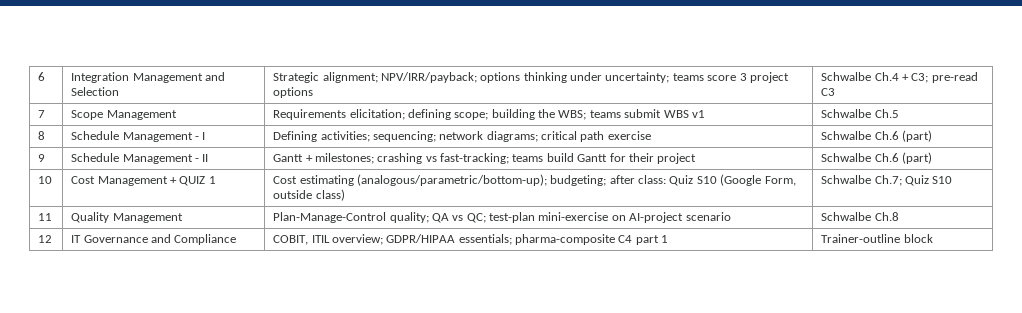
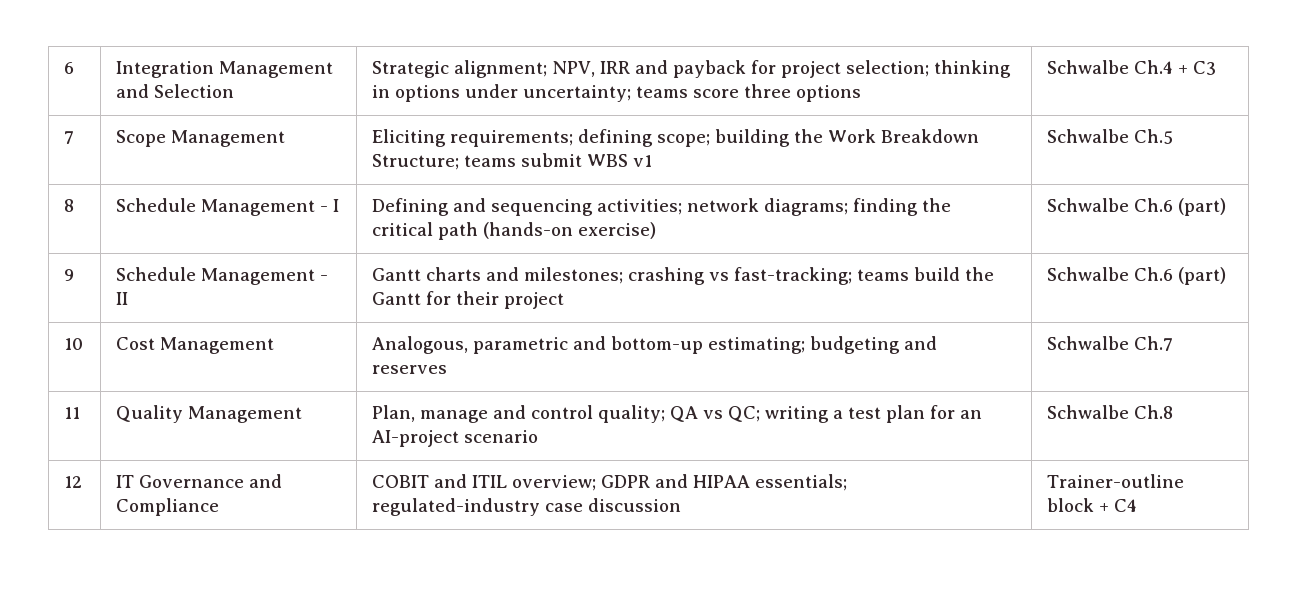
[380,72,567,83] NPV/IRR/payback; options thinking -> [552,60,1012,78] [372,85,461,102] NPV, IRR and payback for project selection; thinking in options
[739,72,789,83] 3 project -> [744,84,792,98] three
[911,72,978,83] C3; pre-read -> (1189, 69) none
[273,109,405,120] Requirements elicitation; -> [372,129,574,147] Eliciting requirements;
[558,110,587,120] WBS; -> [828,129,980,143] [372,154,460,170] Work Breakdown Structure;
[320,131,651,142] activities; sequencing; network diagrams; critical path exercise -> [453,198,952,216] [372,222,657,240] and sequencing activities; network diagrams; finding the critical path (hands-on exercise)
[305,155,313,162] + -> [426,267,520,281] charts and
(574, 157) none -> [965,267,995,281] the
[169,176,216,186] [273,174,796,186] [273,189,345,201] [821,175,953,186] [38,213,53,221] [71,212,183,223] [273,212,626,223] + QUIZ 1 | Cost estimating (analogous/parametric/bottom-up); budgeting; after class: Quiz S10 (Google Form, outside class) | Schwalbe Ch.7; Quiz S10 // 11 | Quality Management | Plan-Manage-Control quality; QA vs QC; test-plan mini-exercise on -> [372,336,938,354] [372,365,448,374] [1047,336,1174,351] [64,407,81,419] [116,405,303,423] [372,405,983,423] | Analogous, parametric and bottom-up estimating; budgeting and reserves | Schwalbe Ch.7 // 11 | Quality Management | Plan, manage and control quality; QA vs QC; writing a test plan for an
[273,234,669,245] COBIT, ITIL overview; GDPR/HIPAA essentials; pharma-composite C4 part 1 -> [372,474,848,491] [372,498,682,516] COBIT and ITIL overview; GDPR and HIPAA essentials; regulated-industry case discussion
(933, 238) none -> [1099,499,1138,512] + C4

